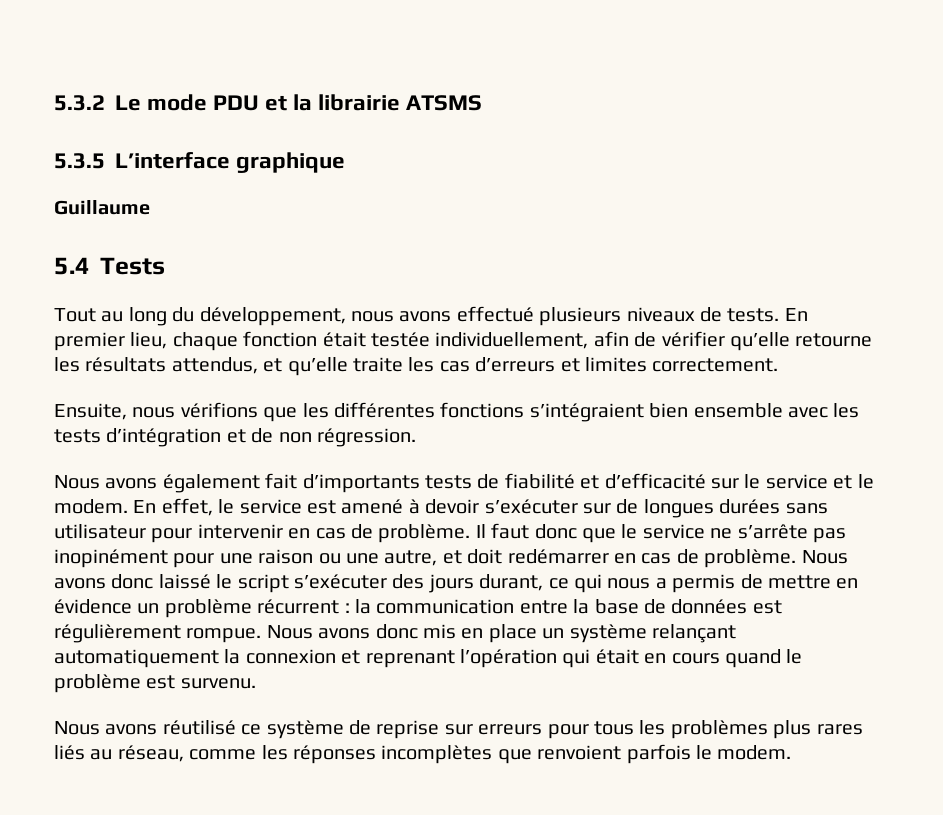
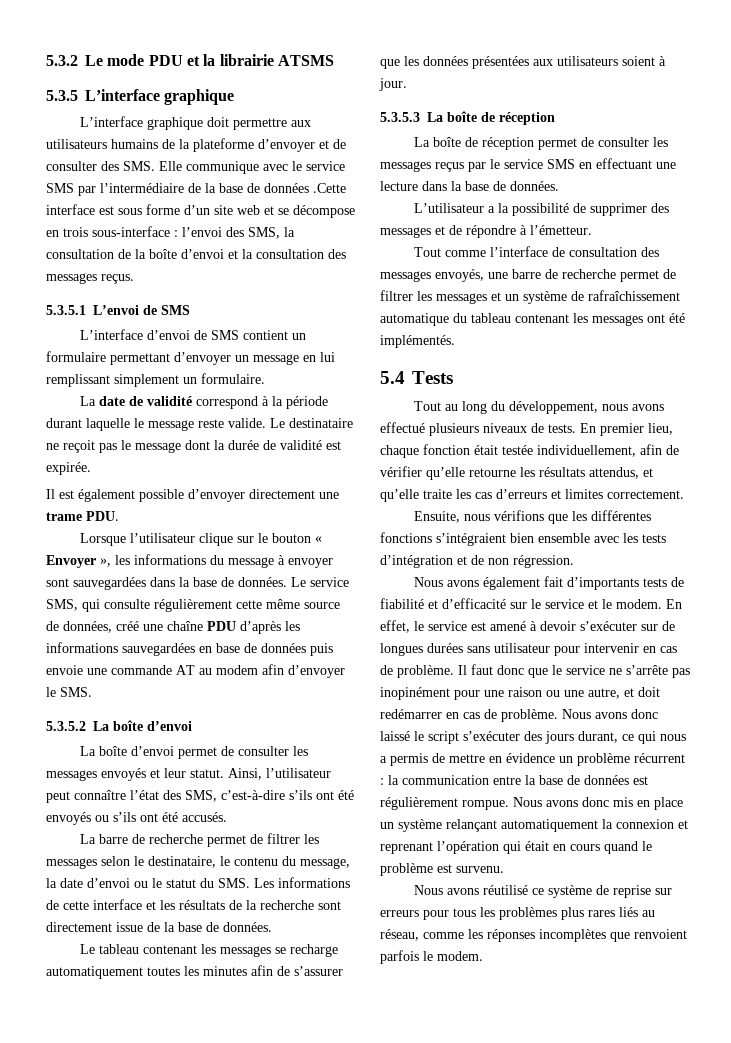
[54,200,150,215] Guillaume -> [79,116,311,130] [46,138,346,152] [46,161,345,174] [46,183,346,196] [46,204,355,218] [46,226,295,239] [46,249,346,259] [46,273,134,284] [46,305,190,315] [79,329,306,340] [46,351,335,365] [46,373,265,387] [79,396,328,409] [46,418,353,431] [46,440,341,453] [46,462,91,475] [46,489,339,502] [46,511,119,521] [79,533,322,546] [46,554,333,568] [46,577,349,590] [46,599,340,612] [46,621,300,634] [46,642,333,656] [46,664,345,678] [46,687,92,697] [46,720,192,731] [79,746,308,759] [46,768,331,781] [46,790,354,803] [46,812,227,825] [79,833,319,847] [46,856,350,869] [46,877,350,888] [46,899,341,910] [46,922,272,932] [79,944,338,957] [46,965,343,979] [380,56,666,69] [379,78,407,91] [380,111,555,125] [413,137,668,150] [380,158,676,172] [380,181,559,191] [413,203,669,216] [380,225,592,238] [413,246,659,257] [380,269,676,282] [380,290,680,304] [380,313,685,326] [380,335,455,348] L’interface graphique doit permettre aux utilisateurs humains de la plateforme d’envoyer et de consulter des SMS. Elle communique avec le service SMS par l’intermédiaire de la base de données .Cette interface est sous forme d’un site web et se décompose en trois sous-interface : l’envoi des SMS, la consultation de la boîte d’envoi et la consultation des messages reçus. // 5.3.5.1 L’envoi de SMS // L’interface d’envoi de SMS contient un formulaire permettant d’envoyer un message en lui remplissant simplement un formulaire. // La date de validité correspond à la période durant laquelle le message reste valide. Le destinataire ne reçoit pas le message dont la durée de validité est expirée. // Il est également possible d’envoyer directement une trame PDU. // Lorsque l’utilisateur clique sur le bouton « Envoyer », les informations du message à envoyer sont sauvegardées dans la base de données. Le service SMS, qui consulte régulièrement cette même source de données, créé une chaîne PDU d’après les informations sauvegardées en base de données puis envoie une commande AT au modem afin d’envoyer le SMS. // 5.3.5.2 La boîte d’envoi // La boîte d’envoi permet de consulter les messages envoyés et leur statut. Ainsi, l’utilisateur peut connaître l’état des SMS, c’est-à-dire s’ils ont été envoyés ou s’ils ont été accusés. // La barre de recherche permet de filtrer les messages selon le destinataire, le contenu du message, la date d’envoi ou le statut du SMS. Les informations de cette interface et les résultats de la recherche sont directement issue de la base de données. // Le tableau contenant les messages se recharge automatiquement toutes les minutes afin de s’assurer que les données présentées aux utilisateurs soient à jour. // 5.3.5.3 La boîte de réception // La boîte de réception permet de consulter les messages reçus par le service SMS en effectuant une lecture dans la base de données. // L’utilisateur a la possibilité de supprimer des messages et de répondre à l’émetteur. // Tout comme l’interface de consultation des messages envoyés, une barre de recherche permet de filtrer les messages et un système de rafraîchissement automatique du tableau contenant les messages ont été implémentés.

